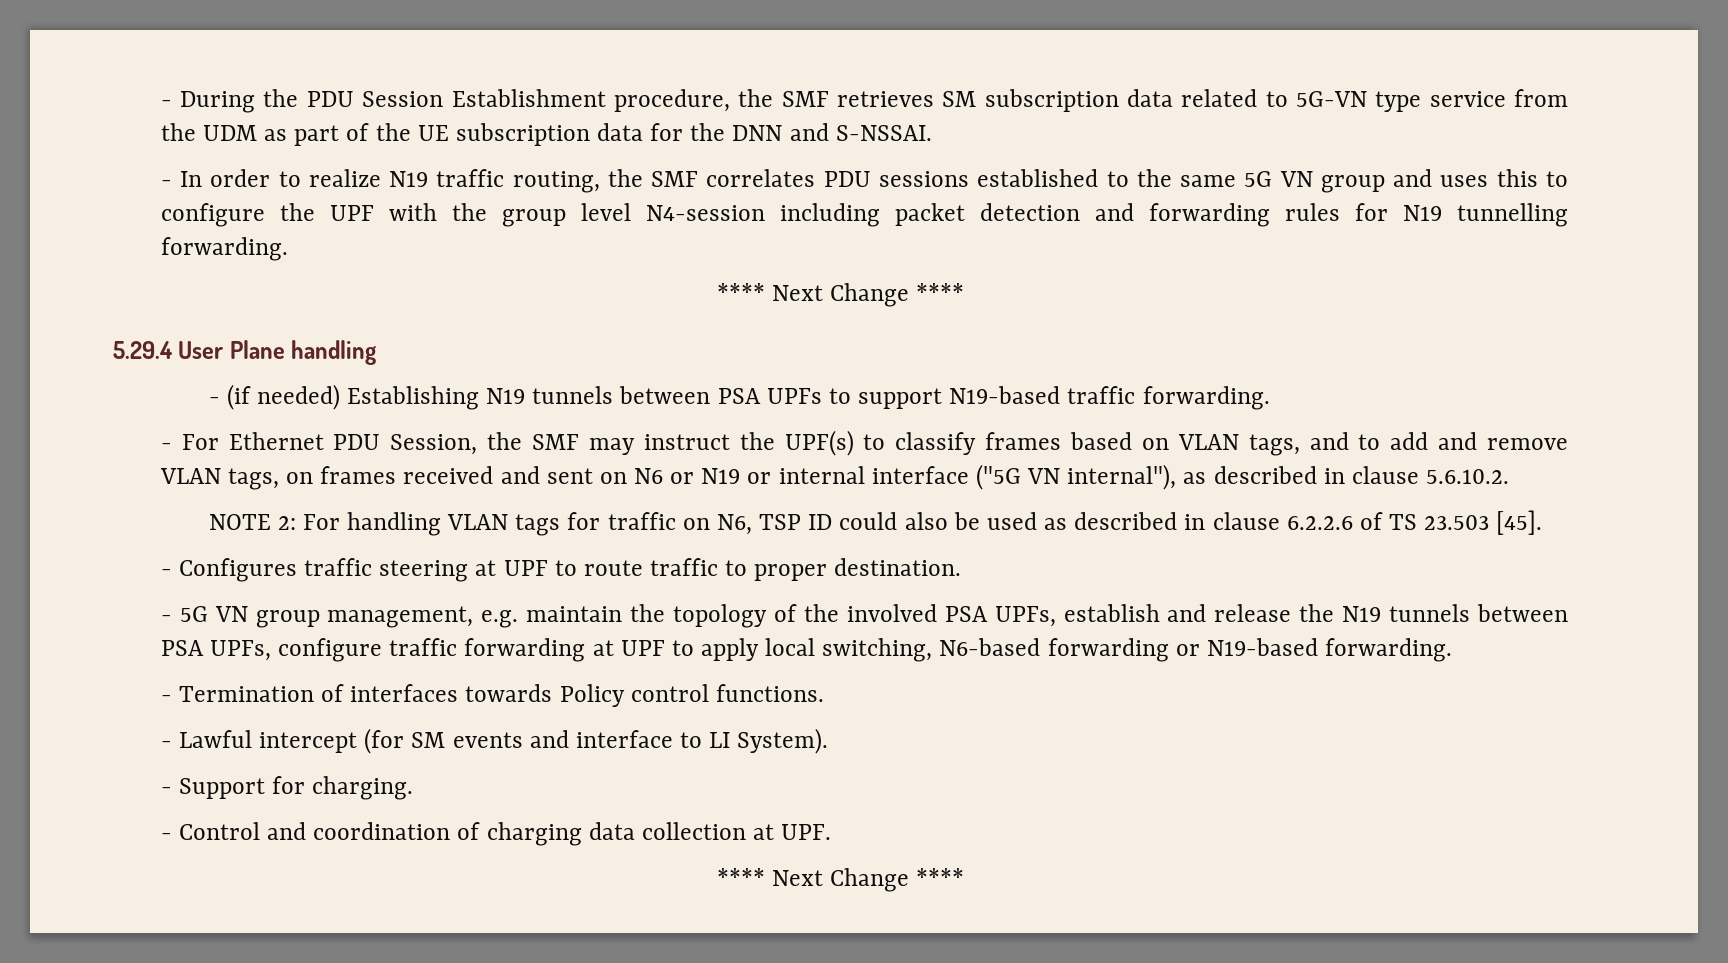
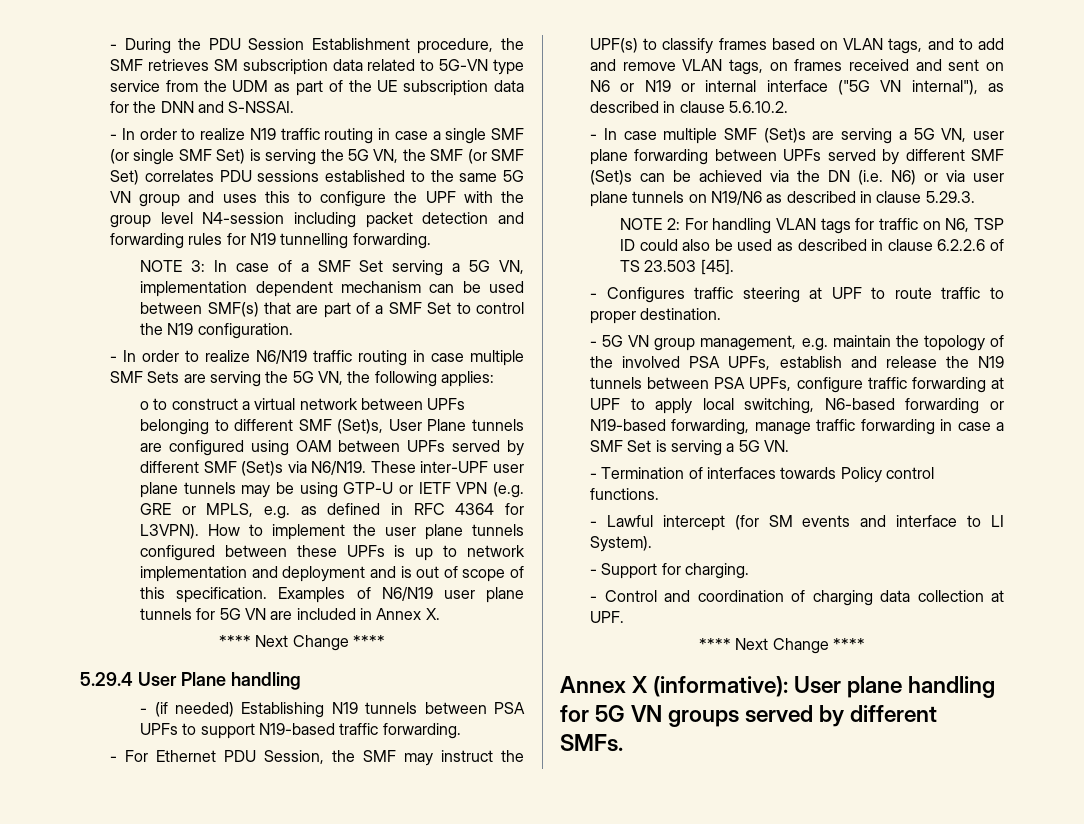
[512,169,699,193] routing, the SMF -> [324,128,524,144] [110,149,524,165] [110,170,140,185] routing in case a single SMF (or single SMF Set) is serving the 5G VN, the SMF (or SMF Set)
(288, 249) none -> [140,260,524,276] [140,281,524,297] [140,302,525,318] [140,323,293,339] [110,350,524,366] [110,371,494,387] [140,398,466,410] [140,419,524,435] [140,440,524,456] [140,461,524,476] [140,482,524,498] [140,503,524,519] [140,524,524,540] [140,545,525,561] [140,566,524,582] [140,587,524,603] [140,608,440,620] // NOTE 3: In case of a SMF Set serving a 5G VN, implementation dependent mechanism can be used between SMF(s) that are part of a SMF Set to control the N19 configuration. // - In order to realize N6/N19 traffic routing in case multiple SMF Sets are serving the 5G VN, the following applies: // o to construct a virtual network between UPFs belonging to different SMF (Set)s, User Plane tunnels are configured using OAM between UPFs served by different SMF (Set)s via N6/N19. These inter-UPF user plane tunnels may be using GTP-U or IETF VPN (e.g. GRE or MPLS, e.g. as defined in RFC 4364 for L3VPN). How to implement the user plane tunnels configured between these UPFs is up to network implementation and deployment and is out of scope of this specification. Examples of N6/N19 user plane tunnels for 5G VN are included in Annex X.
(1510, 476) none -> [590,128,1004,144] [590,149,1004,165] [590,170,1004,185] [590,191,975,207] // - In case multiple SMF (Set)s are serving a 5G VN, user plane forwarding between UPFs served by different SMF (Set)s can be achieved via the DN (i.e. N6) or via user plane tunnels on N19/N6 as described in clause 5.29.3.
[1325,638,1453,662] forwarding. -> [671,419,1004,435] [590,440,789,456] forwarding, manage traffic forwarding in case a SMF Set is serving a 5G VN.
(965, 877) none -> [560,676,996,698] [560,705,938,727] [560,734,623,752] // Annex X (informative): User plane handling for 5G VN groups served by different SMFs.

